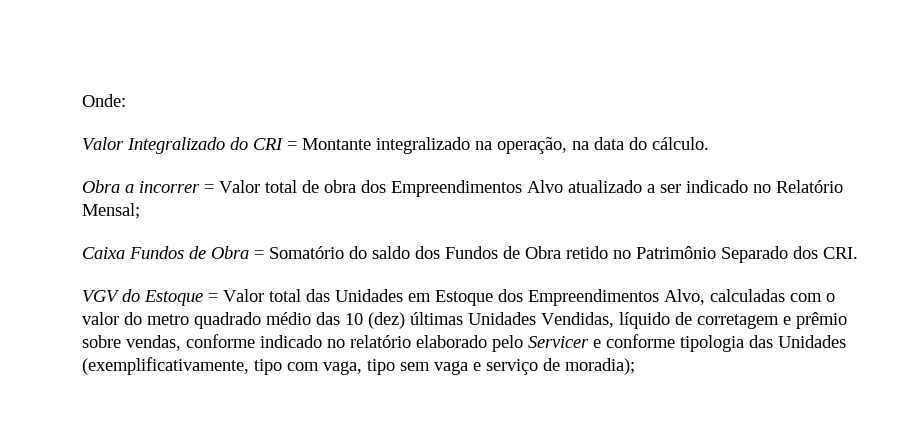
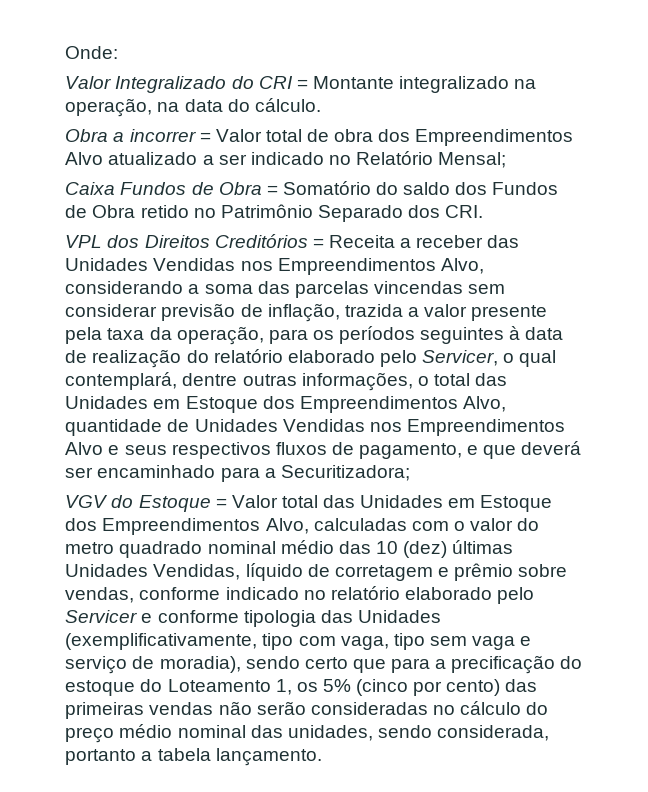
(859, 253) none -> [65,234,520,248] [65,258,484,275] [65,281,506,298] [65,303,548,322] [65,326,564,345] [65,349,557,368] [65,372,508,391] [65,396,506,413] [65,419,565,436] [65,441,582,459] [65,465,410,482] // VPL dos Direitos Creditórios = Receita a receber das Unidades Vendidas nos Empreendimentos Alvo, considerando a soma das parcelas vincendas sem considerar previsão de inflação, trazida a valor presente pela taxa da operação, para os períodos seguintes à data de realização do relatório elaborado pelo Servicer, o qual contemplará, dentre outras informações, o total das Unidades em Estoque dos Empreendimentos Alvo, quantidade de Unidades Vendidas nos Empreendimentos Alvo e seus respectivos fluxos de pagamento, e que deverá ser encaminhado para a Securitizadora;
(262, 320) none -> [207,541,276,554] nominal
[565,358,636,375] moradia); -> [159,655,583,674] [65,679,538,696] [65,701,549,719] [65,724,550,743] [65,748,322,766] moradia), sendo certo que para a precificação do estoque do Loteamento 1, os 5% (cinco por cento) das primeiras vendas não serão consideradas no cálculo do preço médio nominal das unidades, sendo considerada, portanto a tabela lançamento.

